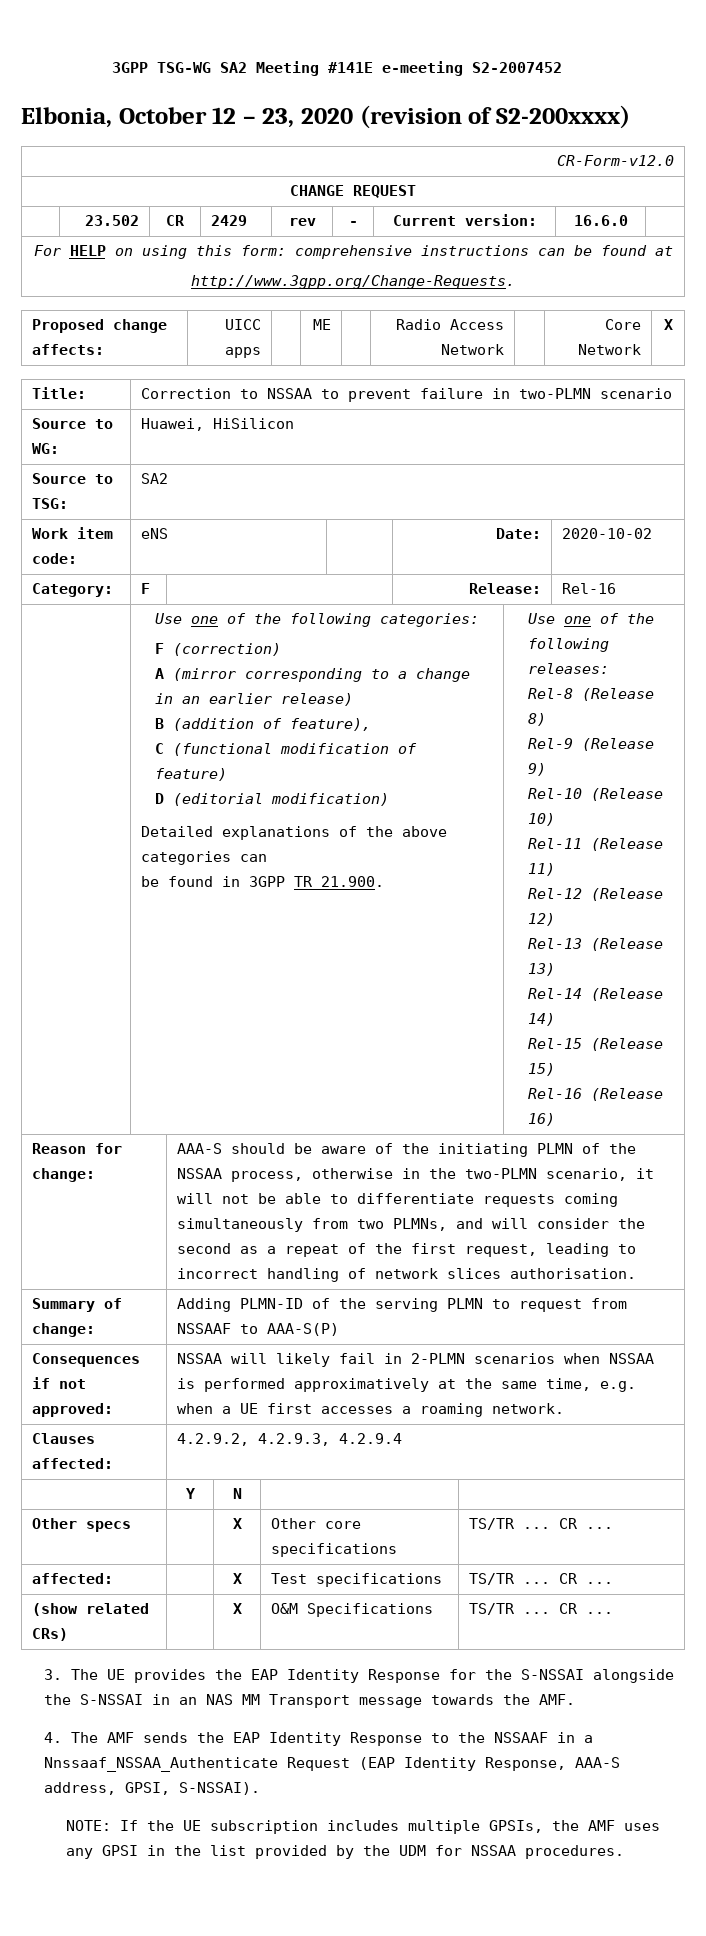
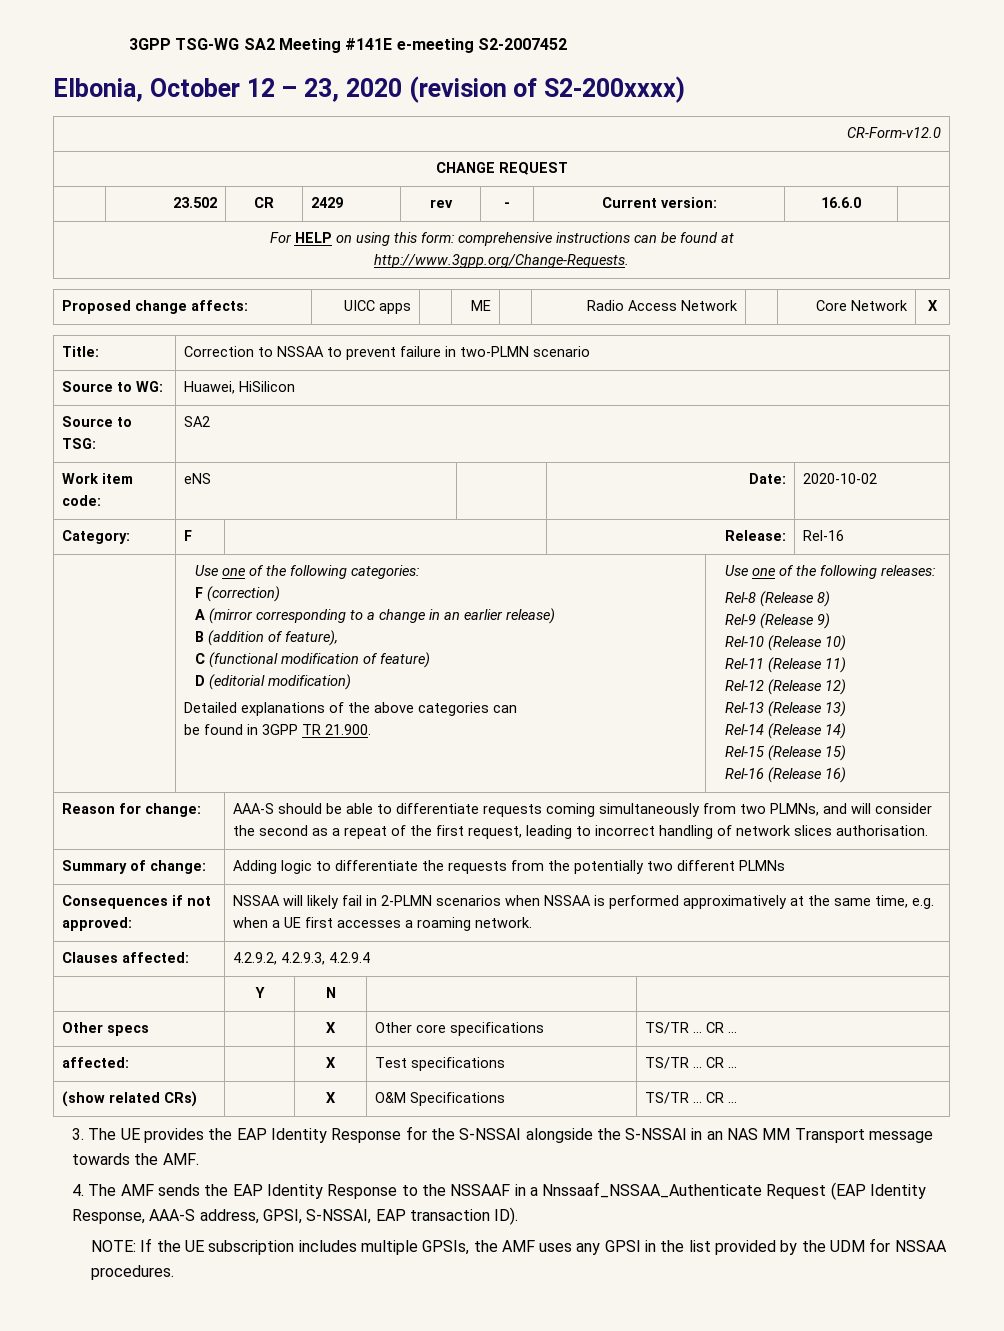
[321,1143,637,1157] [177,1168,655,1182] [177,1193,277,1204] aware of the initiating PLMN of the NSSAA process, otherwise in the two-PLMN scenario, it will not be -> (342, 808) none
[240,1298,628,1312] [177,1323,340,1336] PLMN-ID of the serving PLMN to request from NSSAAF to AAA-S(P) -> [280,860,785,874] logic to differentiate the requests from the potentially two different PLMNs
[178,1782,260,1795] S-NSSAI). -> [306,1207,519,1225] S-NSSAI, EAP transaction ID).

